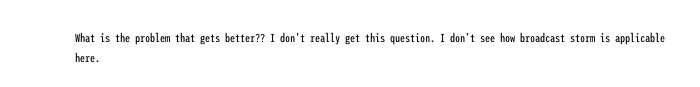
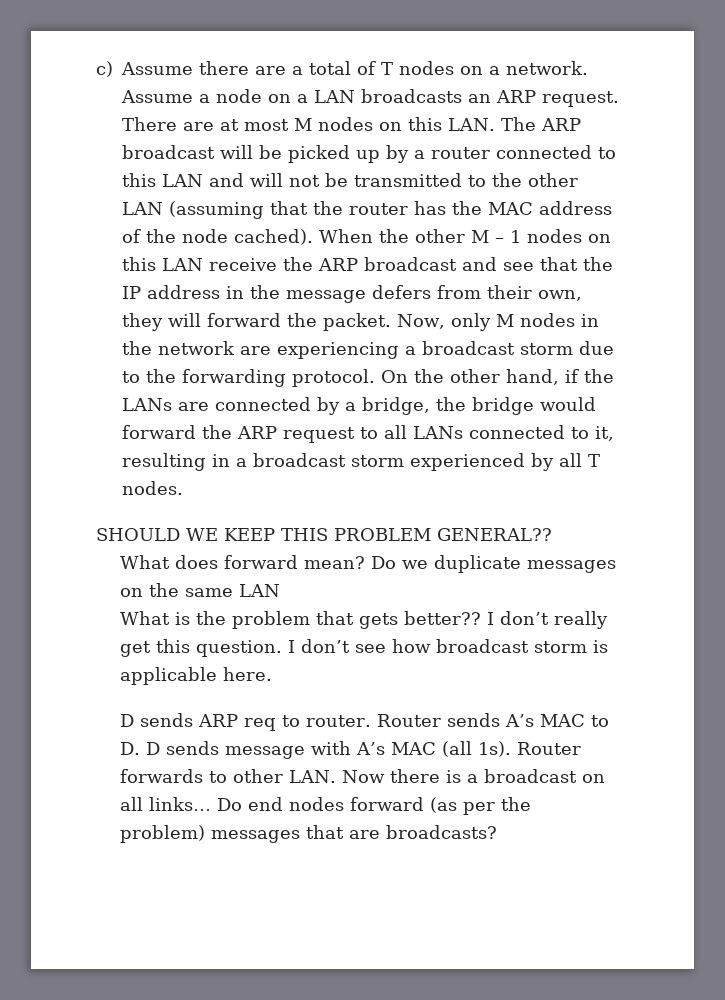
(75, 37) none -> [95,61,588,77] [120,89,619,107] [121,117,581,131] [121,145,616,163] [121,173,578,187] [121,201,612,219] [121,229,611,245] [121,257,613,271] [121,285,582,303] [121,313,599,331] [121,341,614,359] [121,369,614,387] [121,397,596,415] [121,425,614,443] [121,453,600,471] [121,481,183,495] [95,528,552,541] [120,555,617,573] [120,583,281,597] c) Assume there are a total of T nodes on a network. Assume a node on a LAN broadcasts an ARP request. There are at most M nodes on this LAN. The ARP broadcast will be picked up by a router connected to this LAN and will not be transmitted to the other LAN (assuming that the router has the MAC address of the node cached). When the other M – 1 nodes on this LAN receive the ARP broadcast and see that the IP address in the message defers from their own, they will forward the packet. Now, only M nodes in the network are experiencing a broadcast storm due to the forwarding protocol. On the other hand, if the LANs are connected by a bridge, the bridge would forward the ARP request to all LANs connected to it, resulting in a broadcast storm experienced by all T nodes. // SHOULD WE KEEP THIS PROBLEM GENERAL?? // What does forward mean? Do we duplicate messages on the same LAN //
(101, 57) none -> [120,713,610,731] [120,741,582,759] [120,769,606,783] [120,797,532,815] [120,825,498,843] // D sends ARP req to router. Router sends A’s MAC to D. D sends message with A’s MAC (all 1s). Router forwards to other LAN. Now there is a broadcast on all links… Do end nodes forward (as per the problem) messages that are broadcasts?

